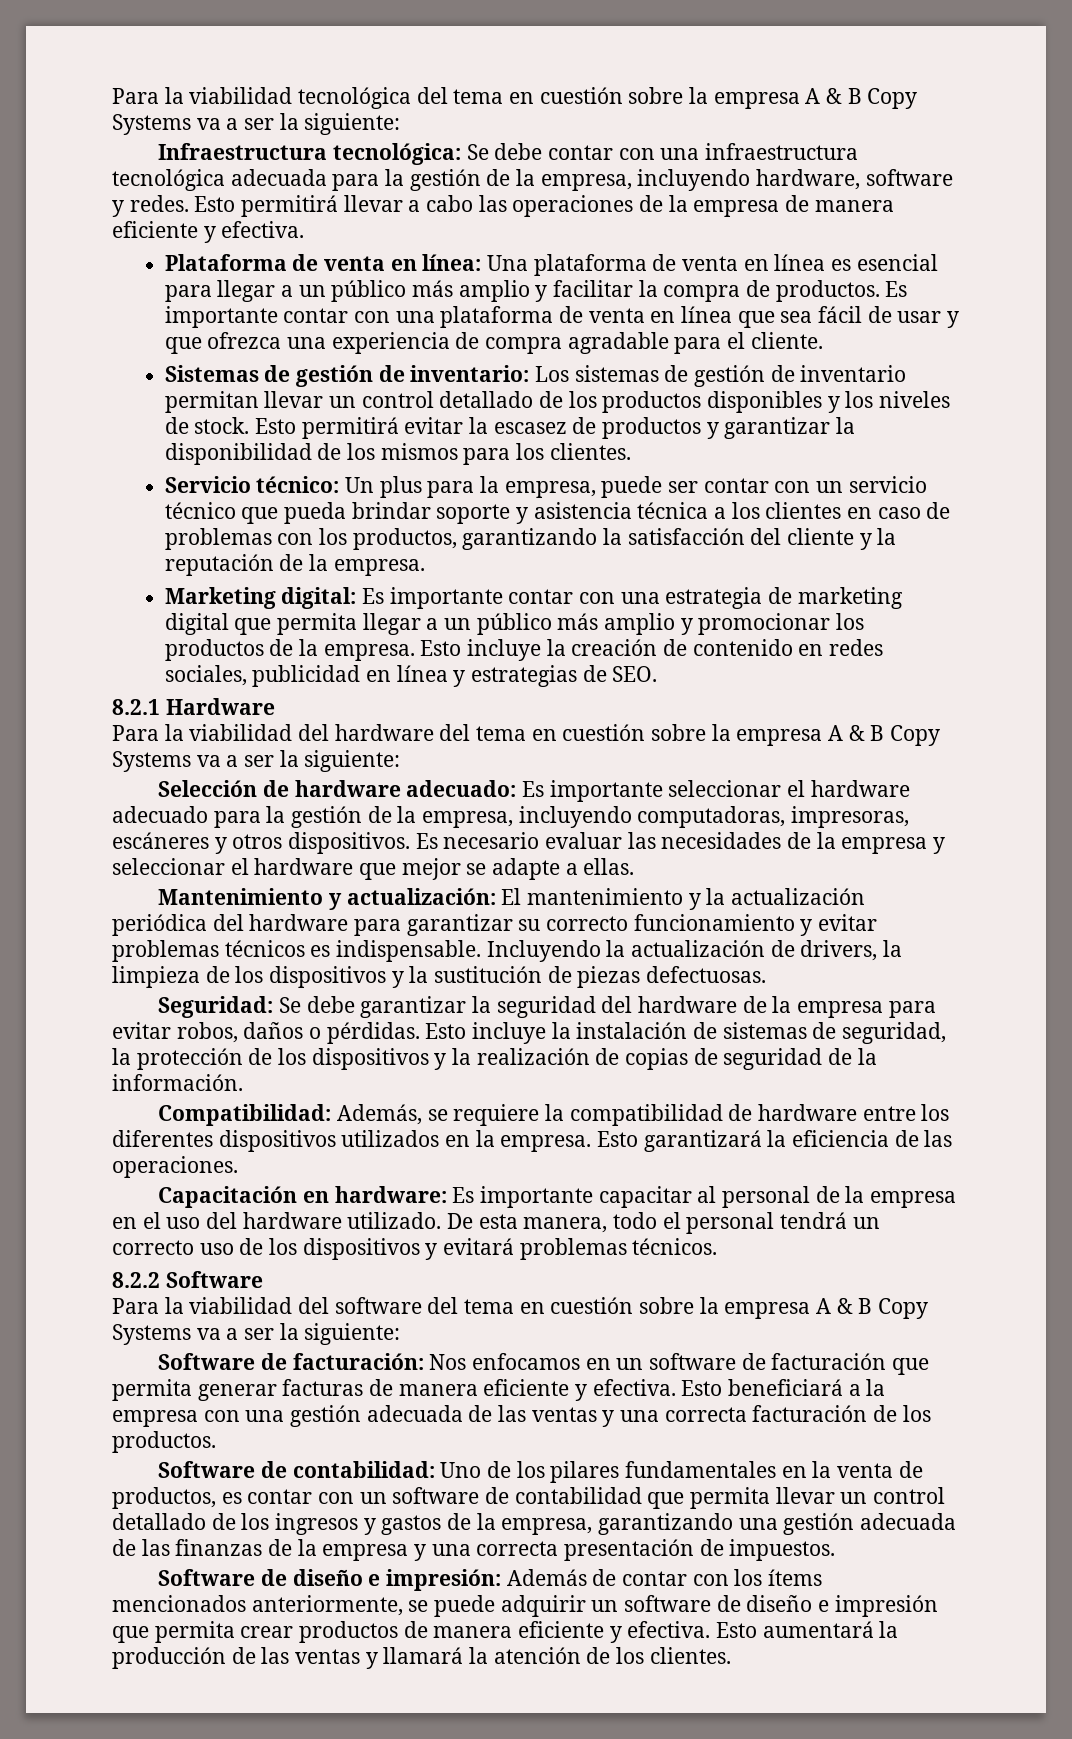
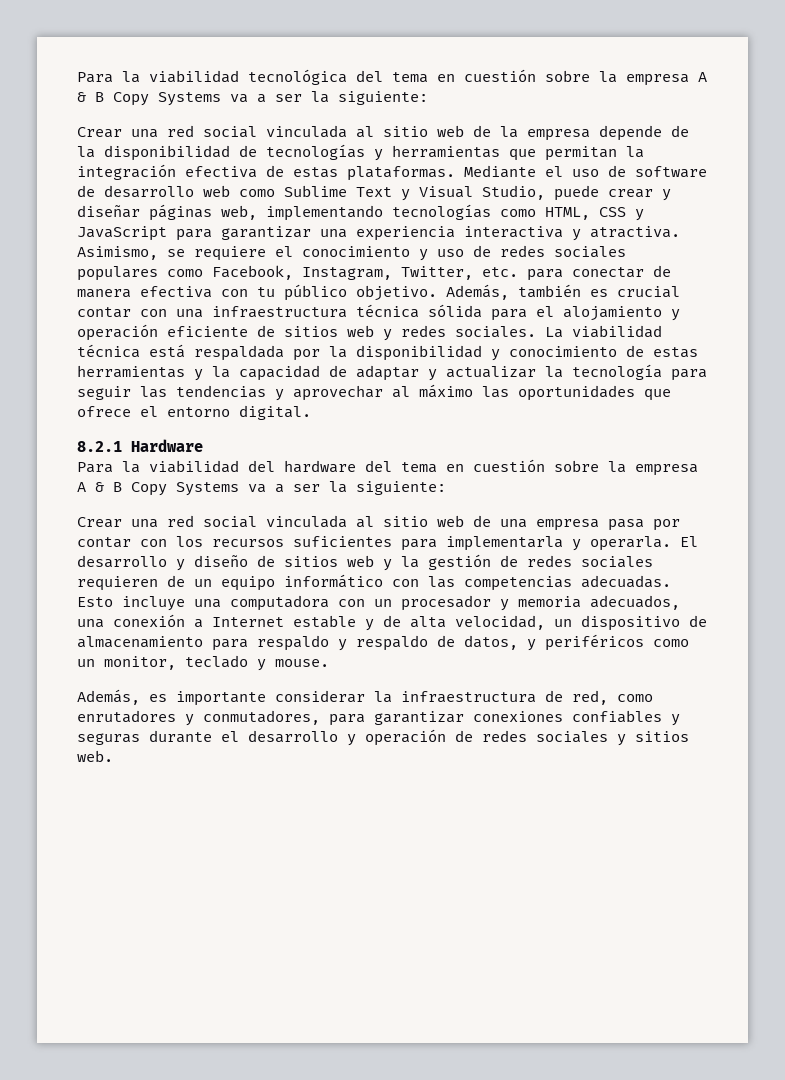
[158,143,859,165] [112,169,953,191] [112,195,894,217] [112,221,305,243] [164,254,938,276] [164,280,908,302] [164,306,959,328] [164,332,823,354] [164,365,907,387] [164,391,950,413] [164,417,855,439] [164,443,631,465] [164,476,927,498] [164,502,951,524] [164,528,897,550] [164,554,425,576] [164,587,903,609] [164,613,864,635] [164,639,883,661] [164,665,658,687] Infraestructura tecnológica: Se debe contar con una infraestructura tecnológica adecuada para la gestión de la empresa, incluyendo hardware, software y redes. Esto permitirá llevar a cabo las operaciones de la empresa de manera eficiente y efectiva. // Plataforma de venta en línea: Una plataforma de venta en línea es esencial para llegar a un público más amplio y facilitar la compra de productos. Es importante contar con una plataforma de venta en línea que sea fácil de usar y que ofrezca una experiencia de compra agradable para el cliente. // Sistemas de gestión de inventario: Los sistemas de gestión de inventario permitan llevar un control detallado de los productos disponibles y los niveles de stock. Esto permitirá evitar la escasez de productos y garantizar la disponibilidad de los mismos para los clientes. // Servicio técnico: Un plus para la empresa, puede ser contar con un servicio técnico que pueda brindar soporte y asistencia técnica a los clientes en caso de problemas con los productos, garantizando la satisfacción del cliente y la reputación de la empresa. // Marketing digital: Es importante contar con una estrategia de marketing digital que permita llegar a un público más amplio y promocionar los productos de la empresa. Esto incluye la creación de contenido en redes sociales, publicidad en línea y estrategias de SEO. -> [77,125,689,141] [77,144,644,161] [77,164,707,181] [77,185,671,201] [77,204,644,221] [77,226,680,241] [77,245,626,261] [77,265,671,281] [77,284,680,301] [77,304,680,321] [77,324,662,341] [77,344,698,361] [77,364,707,381] [77,384,671,401] [77,405,311,420] Crear una red social vinculada al sitio web de la empresa depende de la disponibilidad de tecnologías y herramientas que permitan la integración efectiva de estas plataformas. Mediante el uso de software de desarrollo web como Sublime Text y Visual Studio, puede crear y diseñar páginas web, implementando tecnologías como HTML, CSS y JavaScript para garantizar una experiencia interactiva y atractiva. Asimismo, se requiere el conocimiento y uso de redes sociales populares como Facebook, Instagram, Twitter, etc. para conectar de manera efectiva con tu público objetivo. Además, también es crucial contar con una infraestructura técnica sólida para el alojamiento y operación eficiente de sitios web y redes sociales. La viabilidad técnica está respaldada por la disponibilidad y conocimiento de estas herramientas y la capacidad de adaptar y actualizar la tecnología para seguir las tendencias y aprovechar al máximo las oportunidades que ofrece el entorno digital.
[158,780,910,802] [112,806,910,828] [112,832,946,854] [112,858,635,880] [158,888,866,910] [112,914,878,936] [112,940,903,962] [112,966,767,988] [158,996,936,1018] [112,1022,947,1044] [112,1048,877,1070] [112,1074,243,1091] [158,1104,950,1126] [112,1130,953,1152] [112,1156,238,1178] [158,1186,957,1208] [112,1212,880,1234] [112,1238,718,1260] [112,1271,263,1288] [112,1297,929,1319] [112,1323,401,1345] [158,1353,930,1375] [112,1379,886,1401] [112,1405,931,1427] [112,1431,216,1453] [158,1461,923,1483] [112,1487,946,1509] [112,1513,957,1535] [112,1539,836,1561] [158,1569,823,1591] [112,1595,938,1617] [112,1621,899,1643] [112,1647,731,1669] Selección de hardware adecuado: Es importante seleccionar el hardware adecuado para la gestión de la empresa, incluyendo computadoras, impresoras, escáneres y otros dispositivos. Es necesario evaluar las necesidades de la empresa y seleccionar el hardware que mejor se adapte a ellas. // Mantenimiento y actualización: El mantenimiento y la actualización periódica del hardware para garantizar su correcto funcionamiento y evitar problemas técnicos es indispensable. Incluyendo la actualización de drivers, la limpieza de los dispositivos y la sustitución de piezas defectuosas. // Seguridad: Se debe garantizar la seguridad del hardware de la empresa para evitar robos, daños o pérdidas. Esto incluye la instalación de sistemas de seguridad, la protección de los dispositivos y la realización de copias de seguridad de la información. // Compatibilidad: Además, se requiere la compatibilidad de hardware entre los diferentes dispositivos utilizados en la empresa. Esto garantizará la eficiencia de las operaciones. // Capacitación en hardware: Es importante capacitar al personal de la empresa en el uso del hardware utilizado. De esta manera, todo el personal tendrá un correcto uso de los dispositivos y evitará problemas técnicos. // 8.2.2 Software // Para la viabilidad del software del tema en cuestión sobre la empresa A & B Copy Systems va a ser la siguiente: // Software de facturación: Nos enfocamos en un software de facturación que permita generar facturas de manera eficiente y efectiva. Esto beneficiará a la empresa con una gestión adecuada de las ventas y una correcta facturación de los productos. // Software de contabilidad: Uno de los pilares fundamentales en la venta de productos, es contar con un software de contabilidad que permita llevar un control detallado de los ingresos y gastos de la empresa, garantizando una gestión adecuada de las finanzas de la empresa y una correcta presentación de impuestos. // Software de diseño e impresión: Además de contar con los ítems mencionados anteriormente, se puede adquirir un software de diseño e impresión que permita crear productos de manera eficiente y efectiva. Esto aumentará la producción de las ventas y llamará la atención de los clientes. -> [77,515,680,531] [77,536,698,551] [77,554,653,571] [77,574,671,591] [77,595,680,611] [77,614,707,631] [77,634,689,651] [77,655,329,671] [77,689,653,706] [77,710,680,726] [77,729,689,746] [77,750,113,762] Crear una red social vinculada al sitio web de una empresa pasa por contar con los recursos suficientes para implementarla y operarla. El desarrollo y diseño de sitios web y la gestión de redes sociales requieren de un equipo informático con las competencias adecuadas. Esto incluye una computadora con un procesador y memoria adecuados, una conexión a Internet estable y de alta velocidad, un dispositivo de almacenamiento para respaldo y respaldo de datos, y periféricos como un monitor, teclado y mouse. // Además, es importante considerar la infraestructura de red, como enrutadores y conmutadores, para garantizar conexiones confiables y seguras durante el desarrollo y operación de redes sociales y sitios web.

